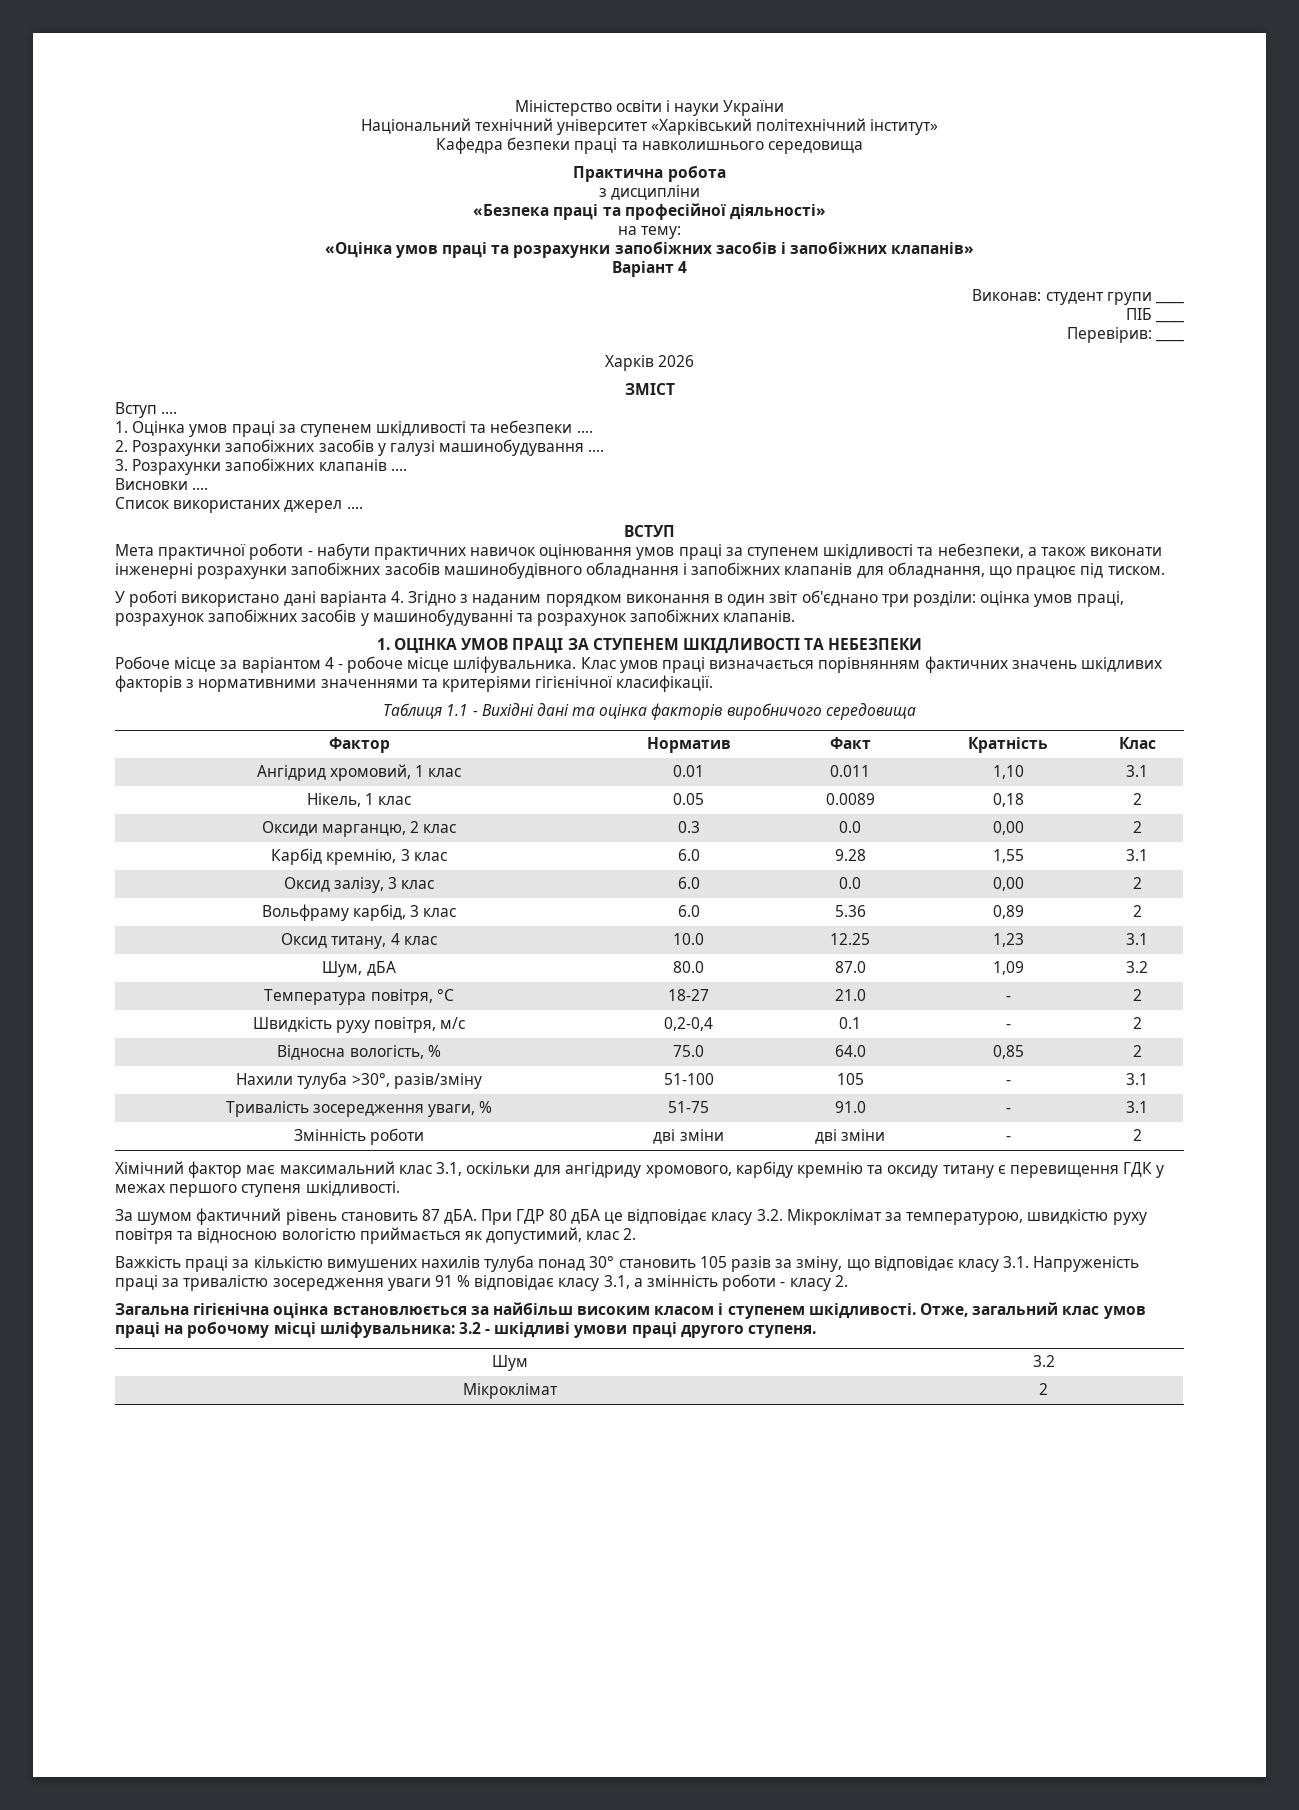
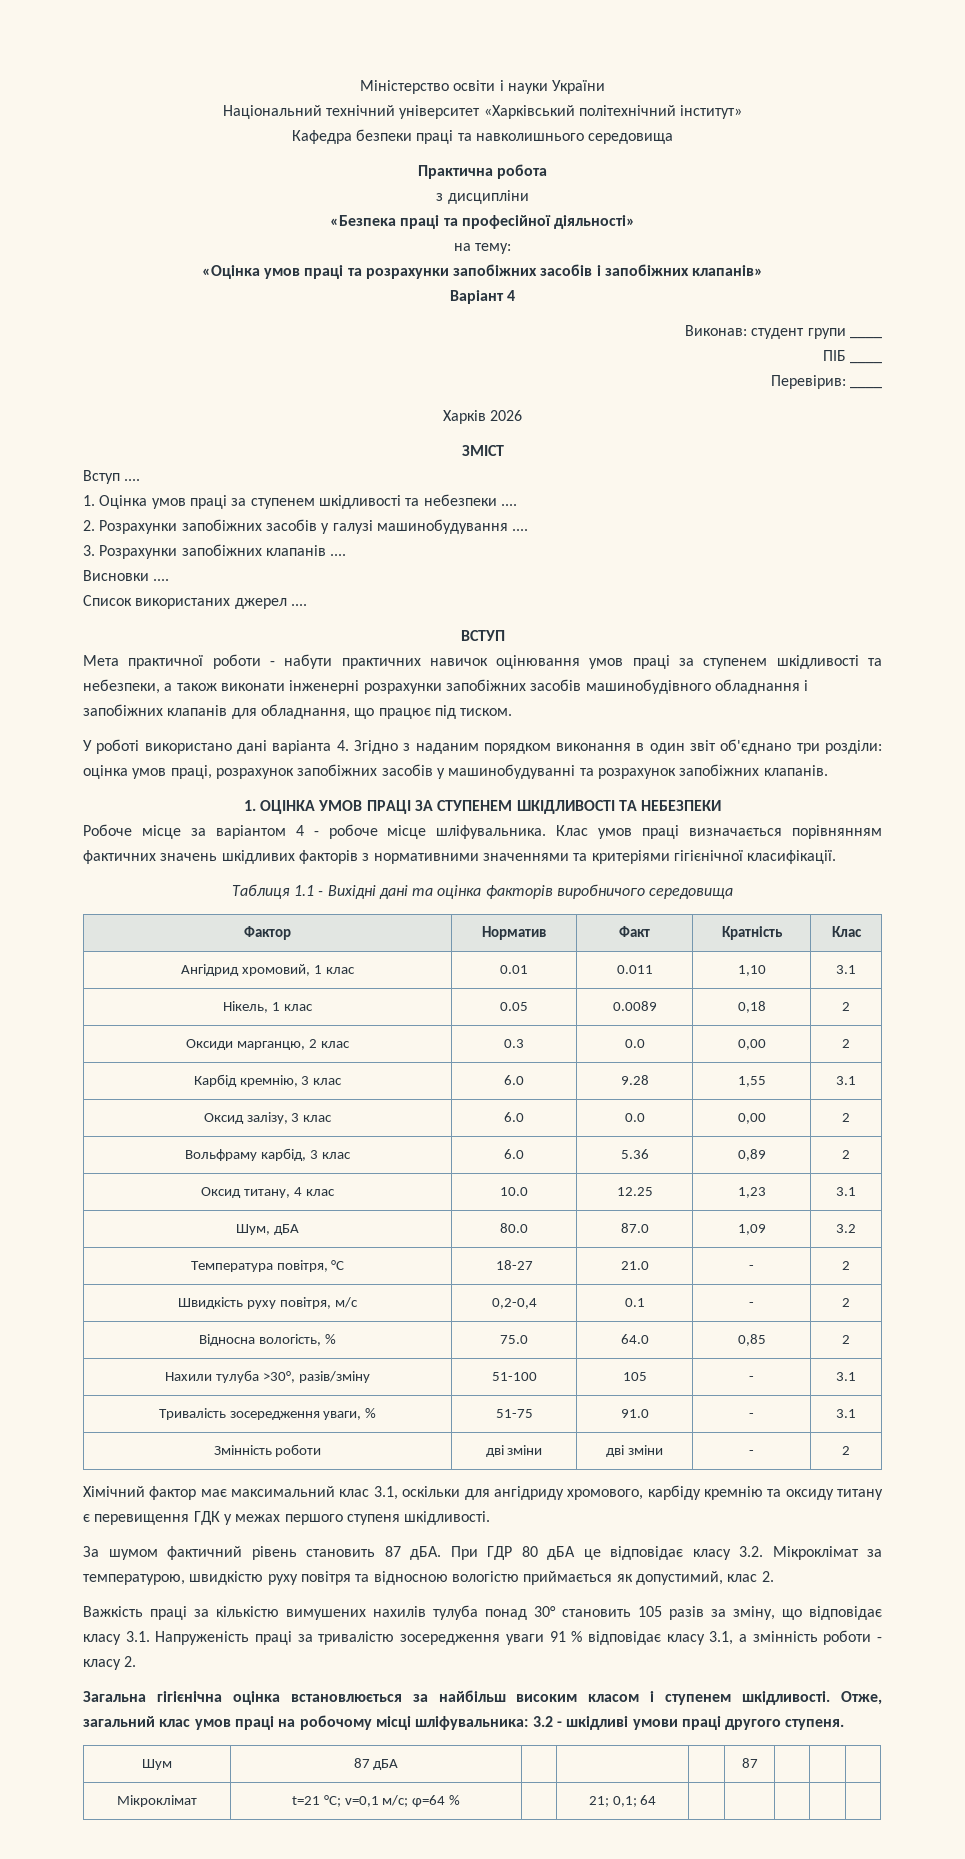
[1032,1355,1055,1367] [462,1383,558,1399] [1039,1383,1048,1395] 3.2 // Мікроклімат | 2 -> [353,1758,399,1770] [741,1758,758,1768] [117,1795,197,1807] [291,1795,461,1807] [588,1795,657,1807] 87 дБА | | | | 87 | | | // Мікроклімат | t=21 °C; v=0,1 м/с; φ=64 % | | 21; 0,1; 64 | | | | |

